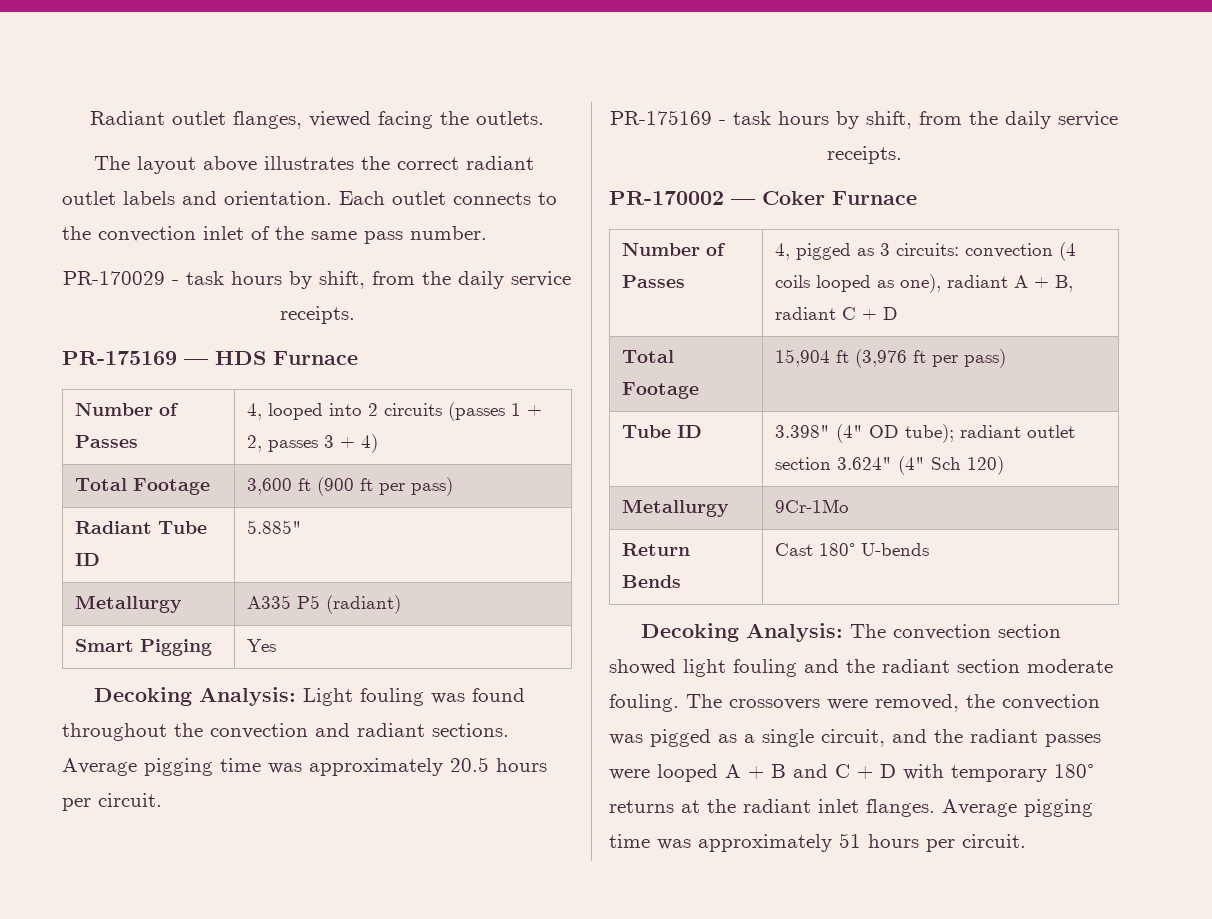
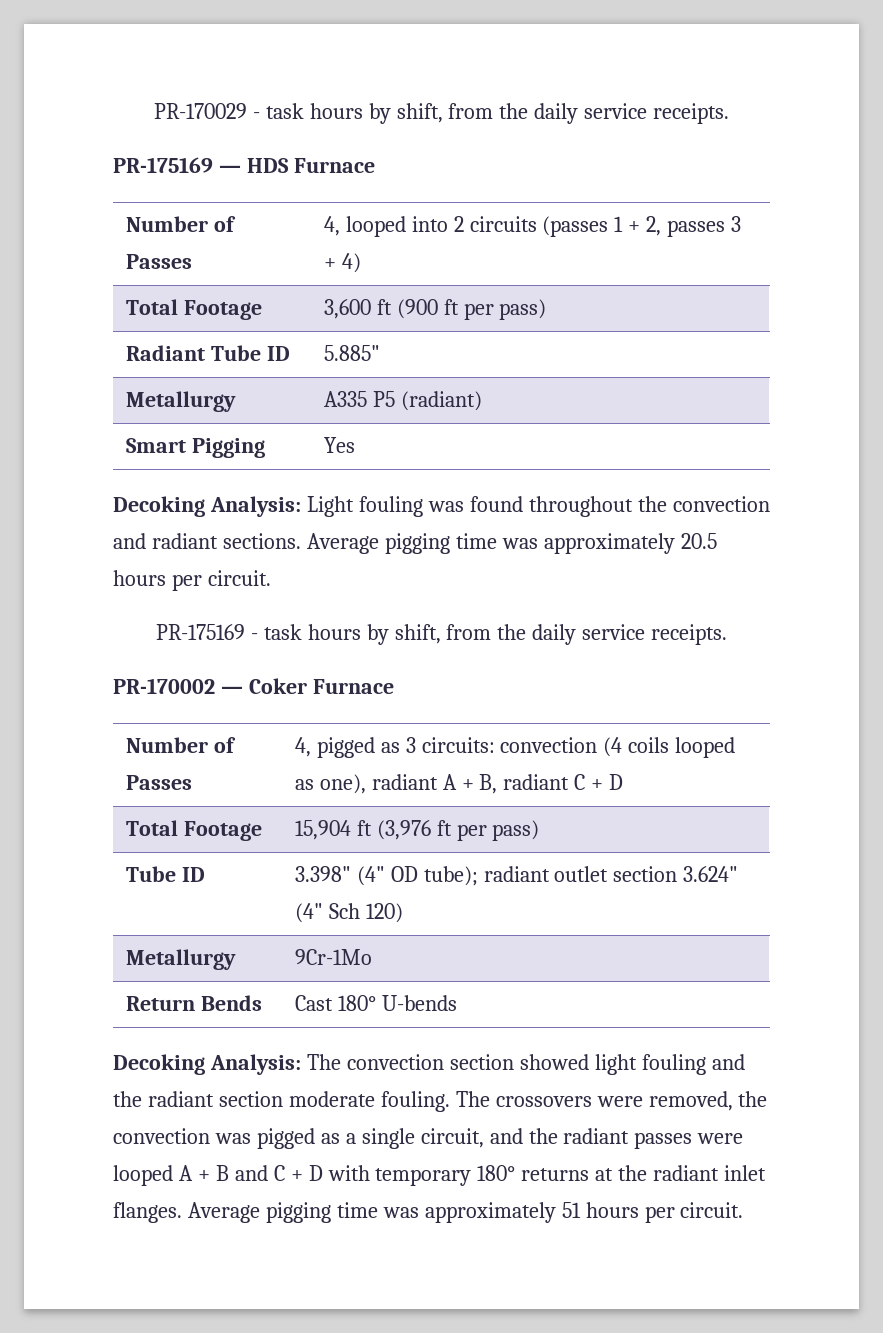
[90,111,544,129] [94,156,535,174] [62,191,557,205] [62,226,487,244] Radiant outlet flanges, viewed facing the outlets. // The layout above illustrates the correct radiant outlet labels and orientation. Each outlet connects to the convection inlet of the same pass number. // -> (153, 111) none

